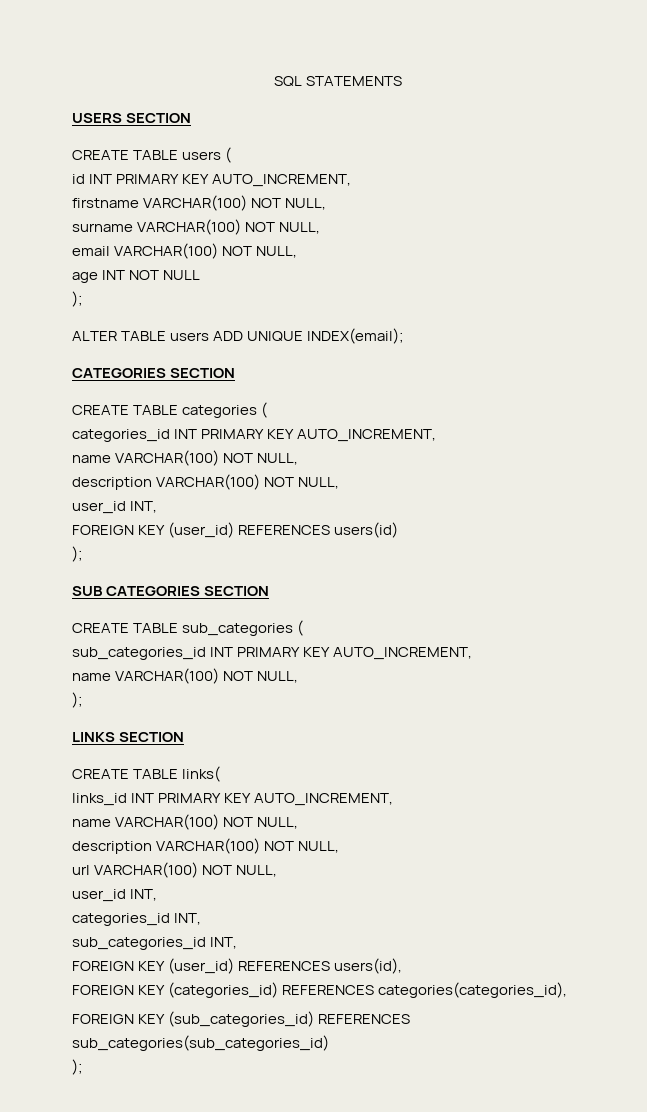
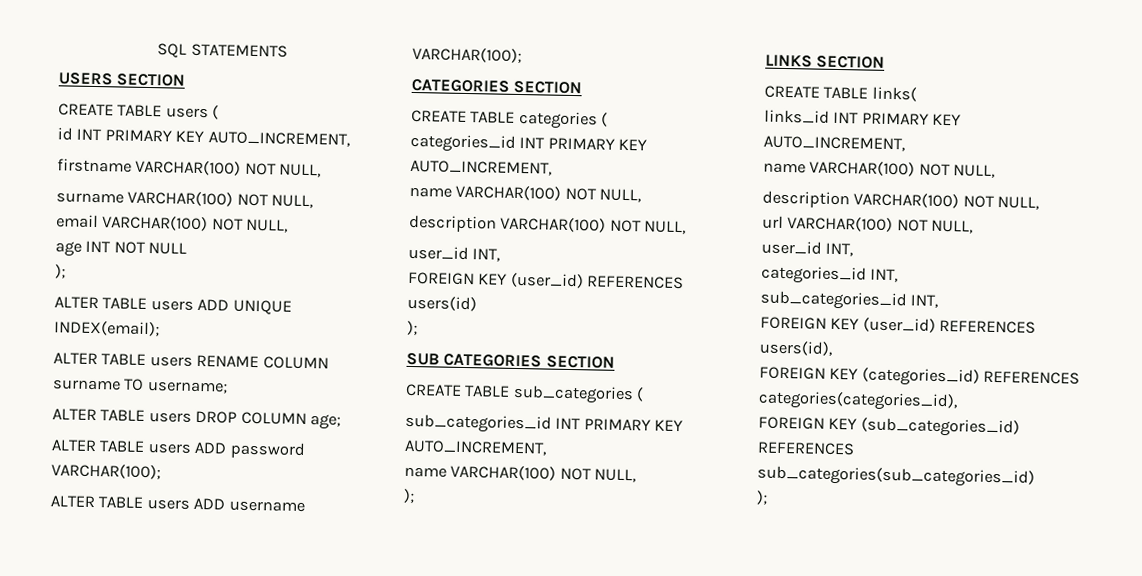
(405, 336) none -> [53,352,329,370] [52,378,228,394] [52,408,342,430] [51,439,306,460] [51,463,161,480] [50,495,305,513] [412,46,522,64] // ALTER TABLE users RENAME COLUMN surname TO username; // ALTER TABLE users DROP COLUMN age; // ALTER TABLE users ADD password VARCHAR(100); // ALTER TABLE users ADD username VARCHAR(100);

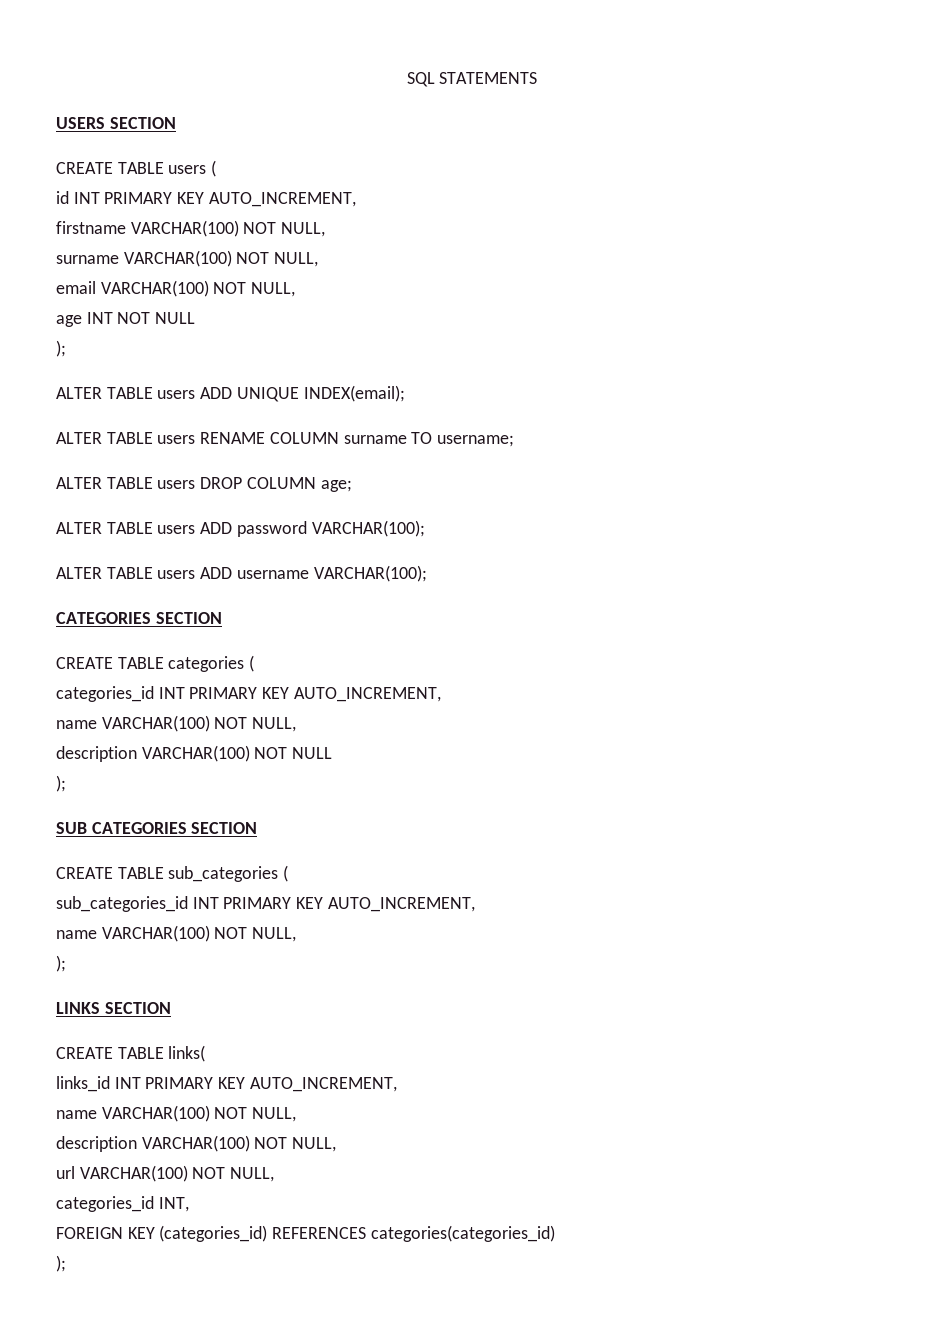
[644,220,687,235] [408,245,501,262] [408,271,685,290] [407,295,477,312] NULL, // user_id INT, // FOREIGN KEY (user_id) REFERENCES users(id) -> [292,747,333,759] NULL
[761,240,854,257] // user_id INT, -> (275, 1174) none
[760,290,939,311] [760,316,1037,334] [759,340,833,356] [759,366,1081,387] [758,390,958,412] [758,416,1020,438] [757,441,855,456] [757,465,1035,488] sub_categories_id INT, // FOREIGN KEY (user_id) REFERENCES users(id), // FOREIGN KEY (categories_id) REFERENCES categories(categories_id), // FOREIGN KEY (sub_categories_id) REFERENCES sub_categories(sub_categories_id) -> [56,1225,555,1242] FOREIGN KEY (categories_id) REFERENCES categories(categories_id)

